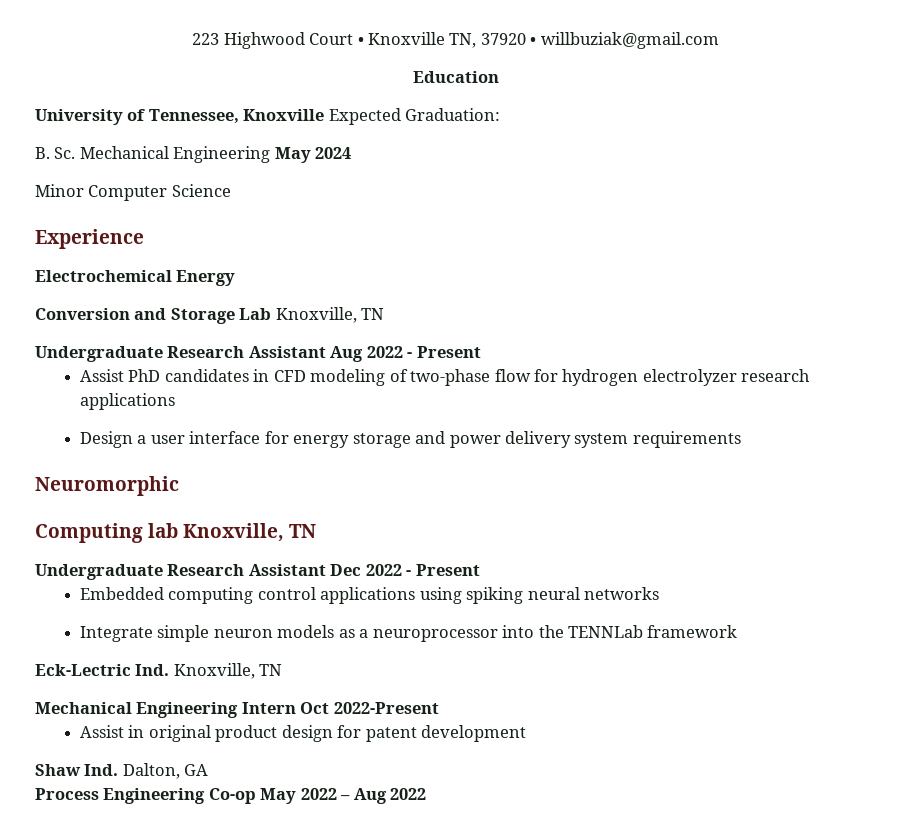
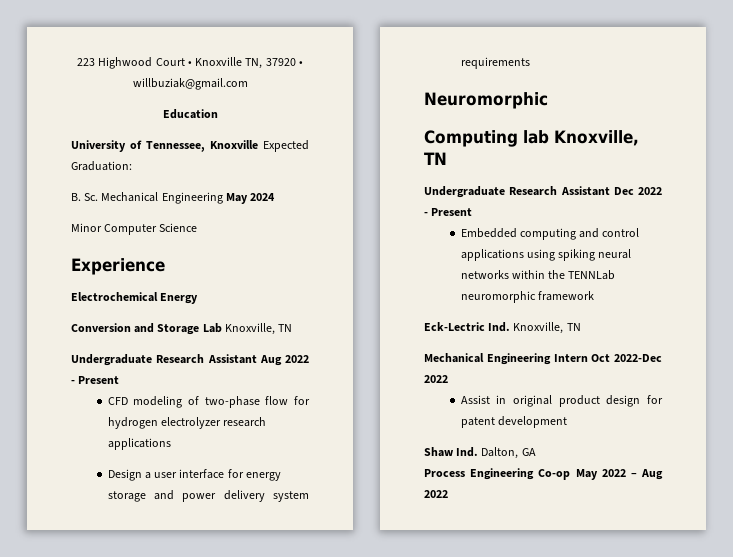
[79,369,270,382] Assist PhD candidates in -> (120, 380) none
(254, 595) none -> [579,228,600,238] and
[79,625,535,642] // Integrate simple neuron models as a neuroprocessor into -> [511,270,545,279] within
(643, 631) none -> [460,291,536,303] neuromorphic
[333,702,439,714] 2022-Present -> [614,354,662,362] [424,375,448,383] 2022-Dec 2022

